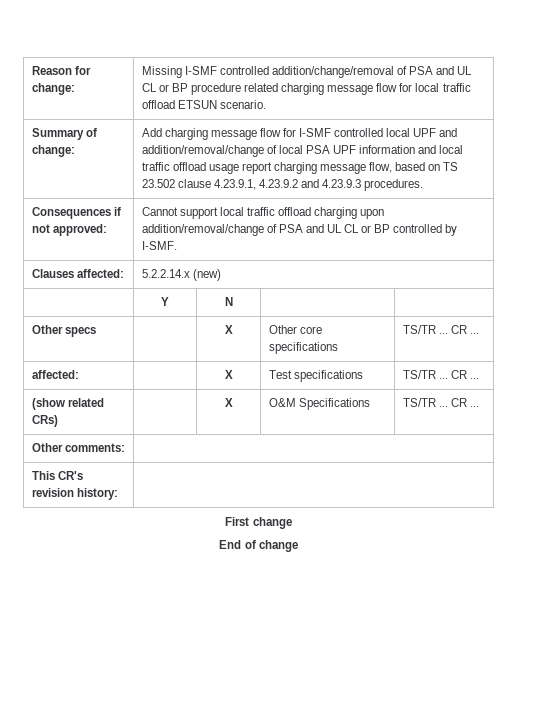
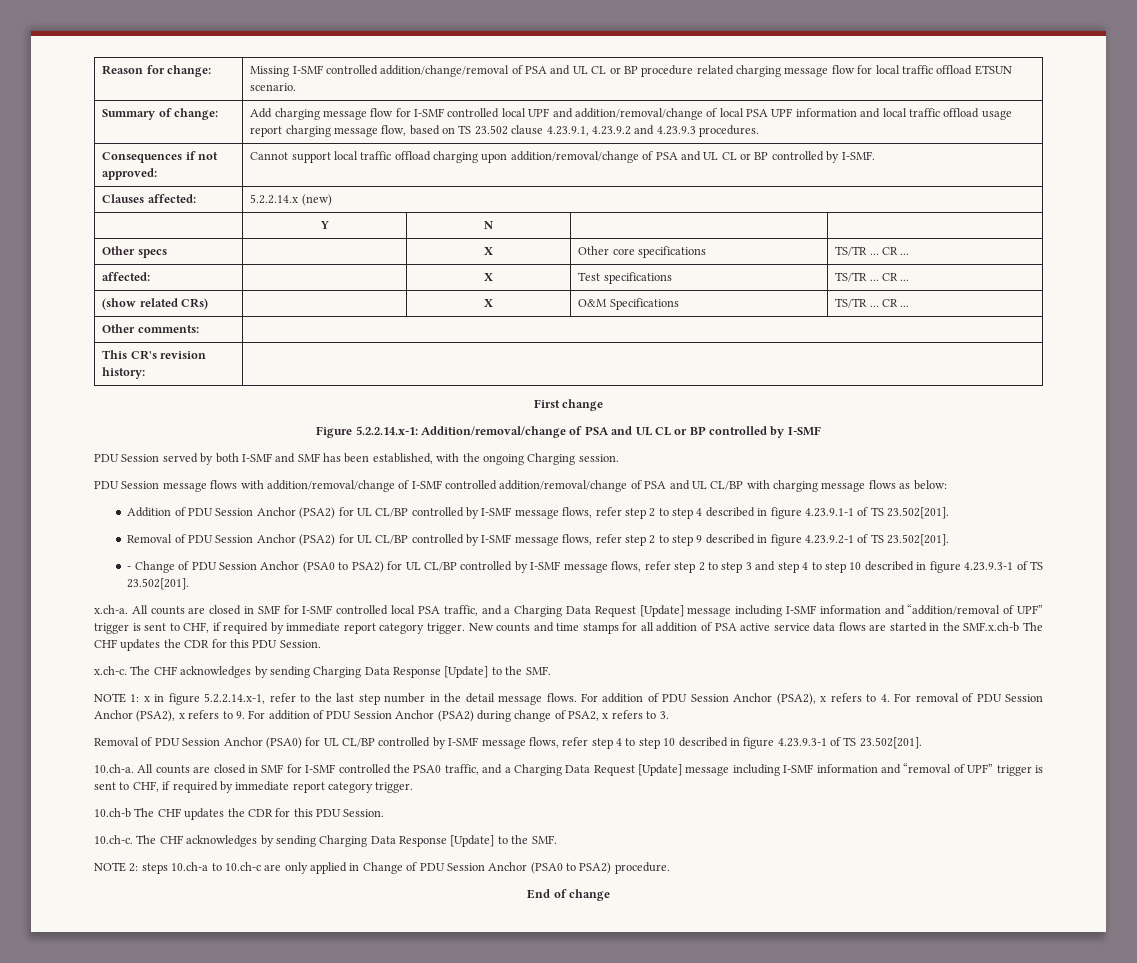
(292, 523) none -> [316,426,821,438] [94,453,619,465] [94,480,947,492] [127,507,950,519] [127,534,950,546] [127,561,1044,573] [127,578,190,590] [94,604,1043,617] [94,622,1043,634] [94,639,321,651] [94,666,551,678] [94,693,1043,705] [94,710,669,722] [94,737,922,749] [94,763,1043,776] [94,781,414,793] [94,808,385,820] [94,835,557,847] [94,862,670,874] // Figure 5.2.2.14.x-1: Addition/removal/change of PSA and UL CL or BP controlled by I-SMF // PDU Session served by both I-SMF and SMF has been established, with the ongoing Charging session. // PDU Session message flows with addition/removal/change of I-SMF controlled addition/removal/change of PSA and UL CL/BP with charging message flows as below: // Addition of PDU Session Anchor (PSA2) for UL CL/BP controlled by I-SMF message flows, refer step 2 to step 4 described in figure 4.23.9.1-1 of TS 23.502[201]. // Removal of PDU Session Anchor (PSA2) for UL CL/BP controlled by I-SMF message flows, refer step 2 to step 9 described in figure 4.23.9.2-1 of TS 23.502[201]. // - Change of PDU Session Anchor (PSA0 to PSA2) for UL CL/BP controlled by I-SMF message flows, refer step 2 to step 3 and step 4 to step 10 described in figure 4.23.9.3-1 of TS 23.502[201]. // x.ch-a. All counts are closed in SMF for I-SMF controlled local PSA traffic, and a Charging Data Request [Update] message including I-SMF information and “addition/removal of UPF” trigger is sent to CHF, if required by immediate report category trigger. New counts and time stamps for all addition of PSA active service data flows are started in the SMF.x.ch-b The CHF updates the CDR for this PDU Session. // x.ch-c. The CHF acknowledges by sending Charging Data Response [Update] to the SMF. // NOTE 1: x in figure 5.2.2.14.x-1, refer to the last step number in the detail message flows. For addition of PDU Session Anchor (PSA2), x refers to 4. For removal of PDU Session Anchor (PSA2), x refers to 9. For addition of PDU Session Anchor (PSA2) during change of PSA2, x refers to 3. // Removal of PDU Session Anchor (PSA0) for UL CL/BP controlled by I-SMF message flows, refer step 4 to step 10 described in figure 4.23.9.3-1 of TS 23.502[201]. // 10.ch-a. All counts are closed in SMF for I-SMF controlled the PSA0 traffic, and a Charging Data Request [Update] message including I-SMF information and “removal of UPF” trigger is sent to CHF, if required by immediate report category trigger. // 10.ch-b The CHF updates the CDR for this PDU Session. // 10.ch-c. The CHF acknowledges by sending Charging Data Response [Update] to the SMF. // NOTE 2: steps 10.ch-a to 10.ch-c are only applied in Change of PDU Session Anchor (PSA0 to PSA2) procedure.

